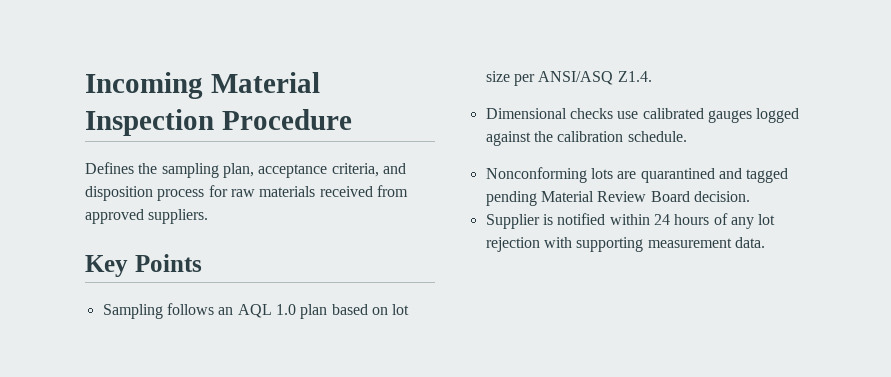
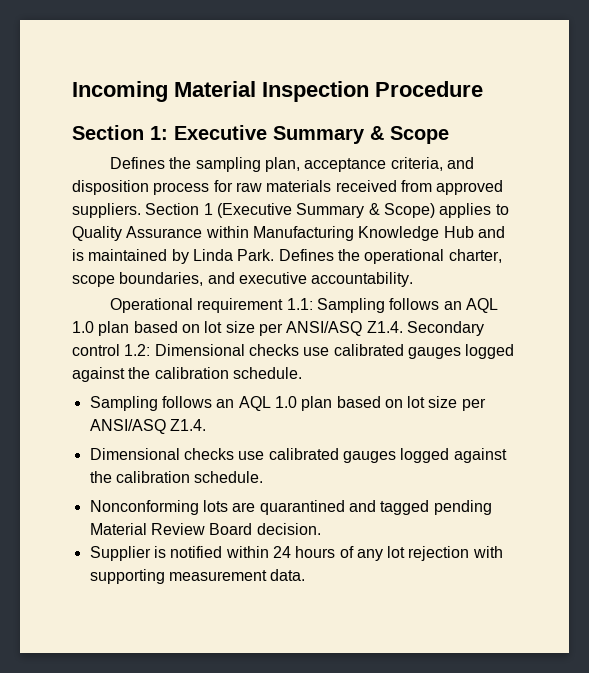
(352, 119) none -> [72,125,449,144] // Section 1: Executive Summary & Scope
[85,254,202,277] // Key Points -> [145,203,509,218] [72,226,505,241] [72,249,502,264] [72,272,414,287] [110,298,499,313] [72,321,484,336] [72,344,515,359] [72,367,302,382] Section 1 (Executive Summary & Scope) applies to Quality Assurance within Manufacturing Knowledge Hub and is maintained by Linda Park. Defines the operational charter, scope boundaries, and executive accountability. // Operational requirement 1.1: Sampling follows an AQL 1.0 plan based on lot size per ANSI/ASQ Z1.4. Secondary control 1.2: Dimensional checks use calibrated gauges logged against the calibration schedule.

